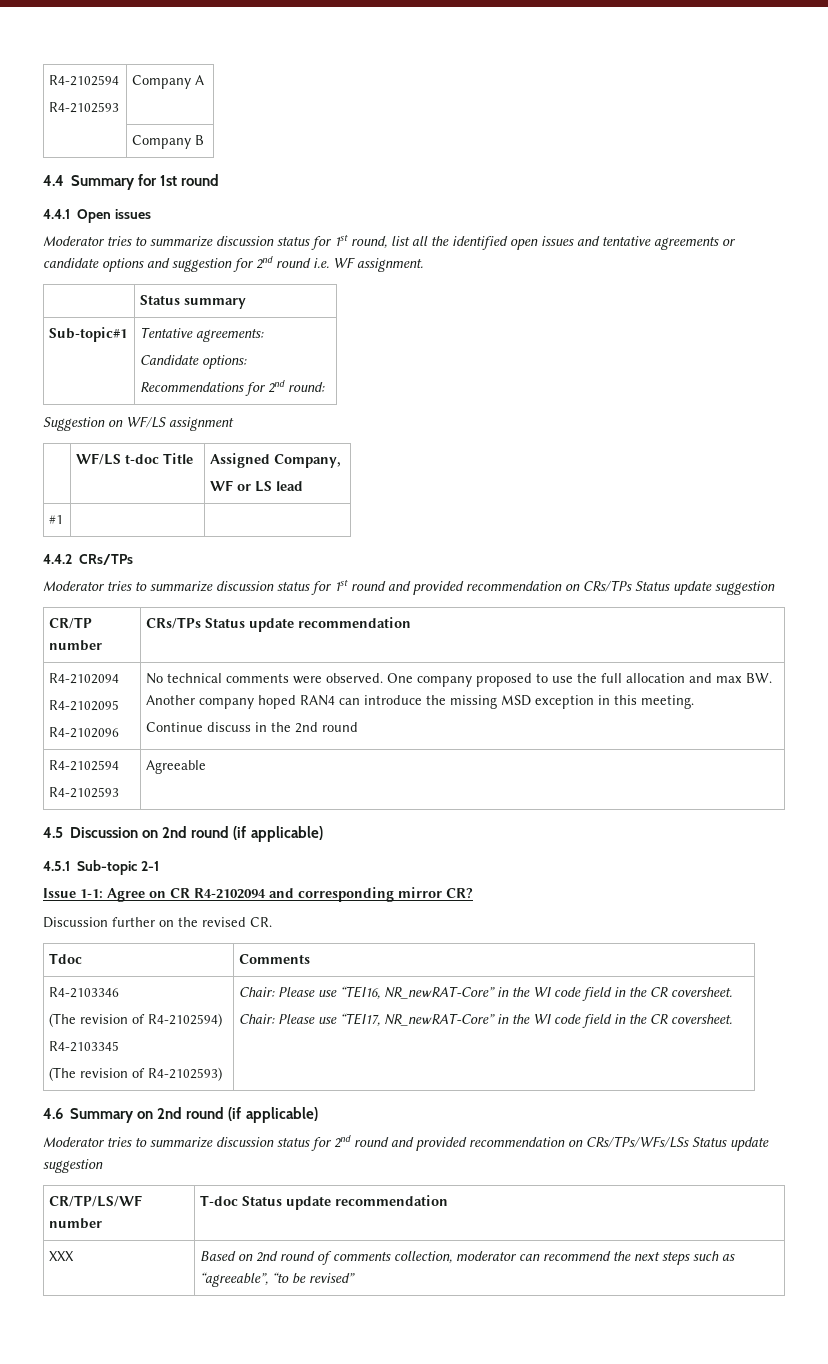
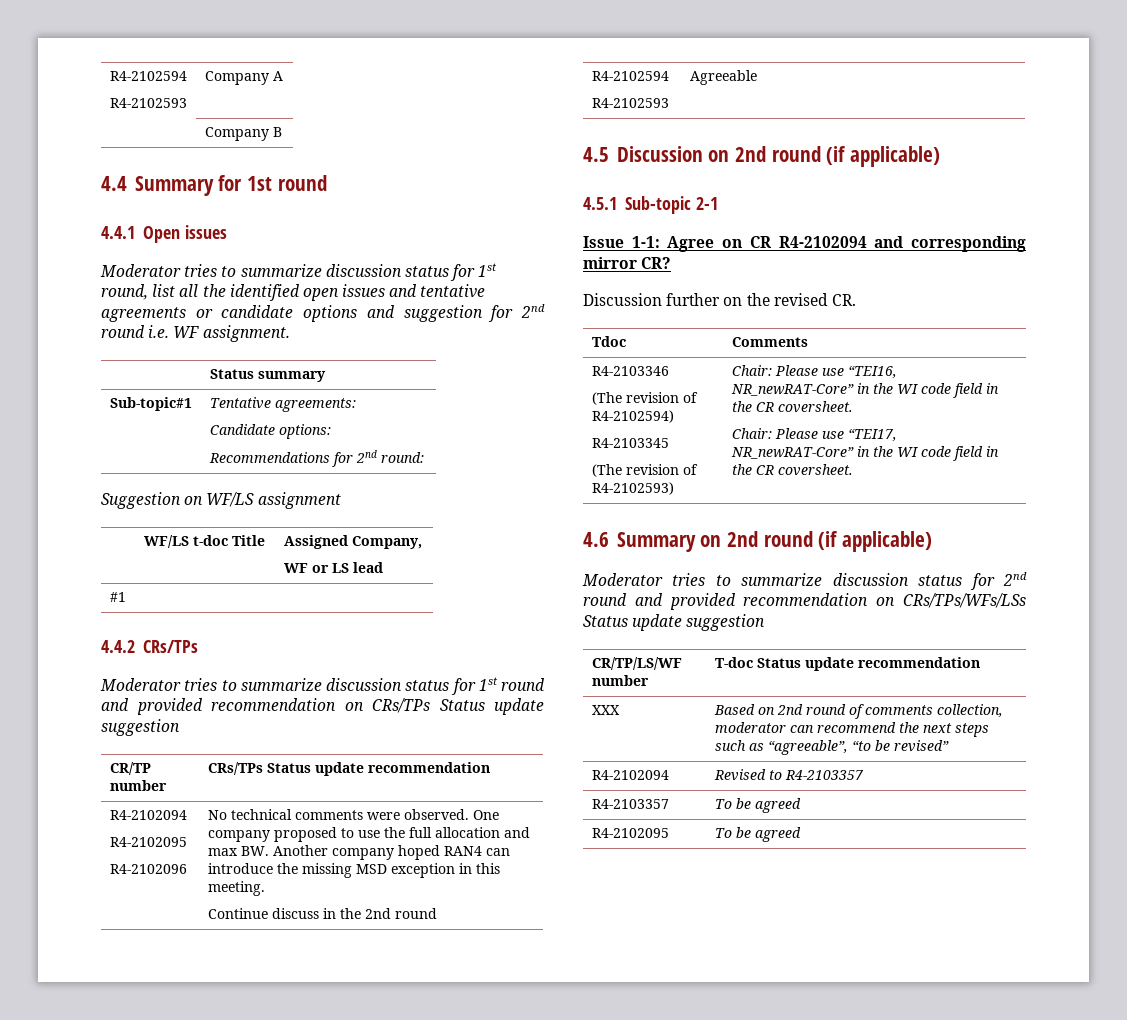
(356, 1278) none -> [591,770,669,780] [713,769,864,781] [591,799,669,809] [714,798,801,813] [591,828,669,838] [714,827,801,842] // R4-2102094 | Revised to R4-2103357 // R4-2103357 | To be agreed // R4-2102095 | To be agreed

